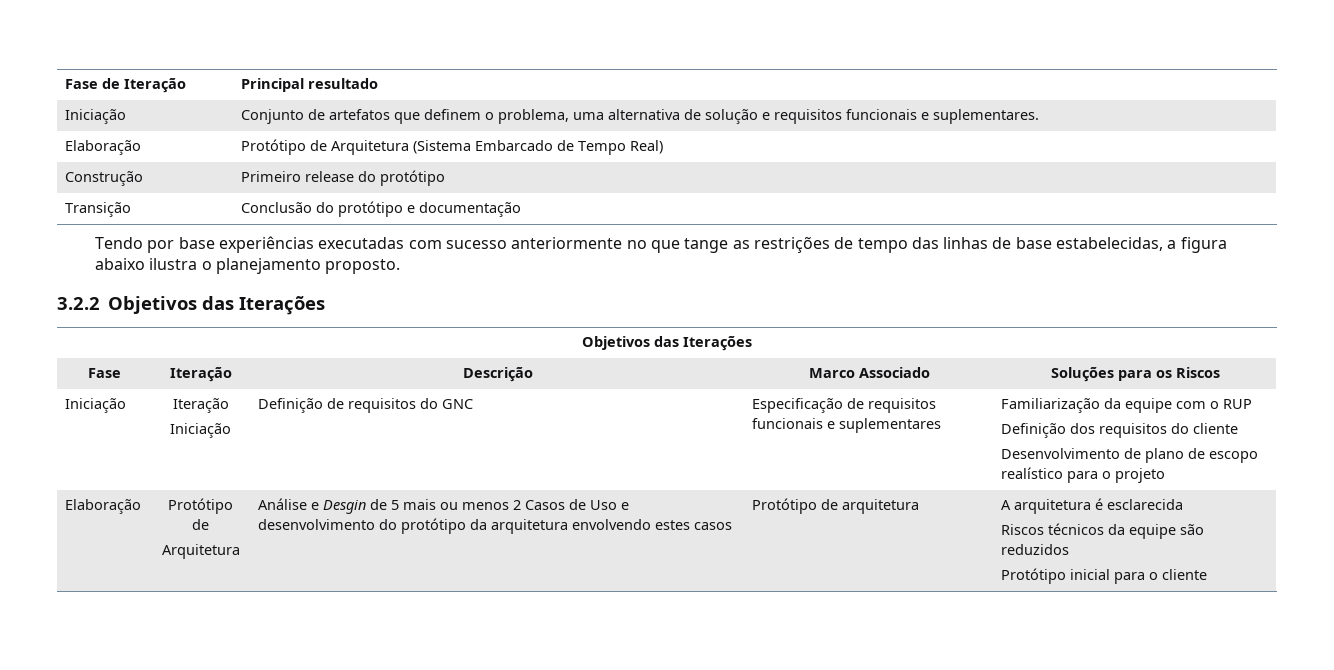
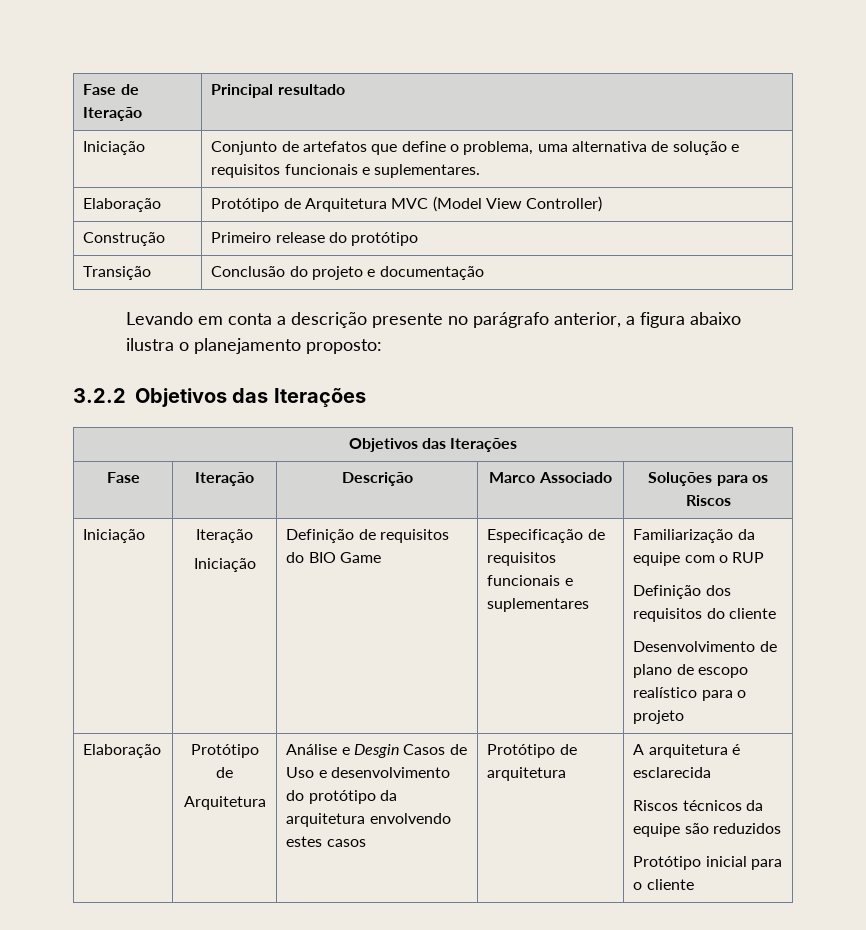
[424,109,482,120] definem -> [401,141,446,152] define
[413,140,664,155] (Sistema Embarcado de Tempo Real) -> [391,196,603,212] MVC (Model View Controller)
[338,201,404,217] protótipo -> [311,266,363,280] projeto
[95,236,1164,253] Tendo por base experiências executadas com sucesso anteriormente no que tange as restrições de tempo das linhas de base estabelecidas, -> [126,312,622,328] Levando em conta a descrição presente no parágrafo anterior,
[325,259,401,274] proposto. -> [306,339,383,354] proposto:
[442,399,474,409] GNC -> [308,552,381,563] BIO Game
[370,499,522,510] de 5 mais ou menos 2 -> (399, 751) none

